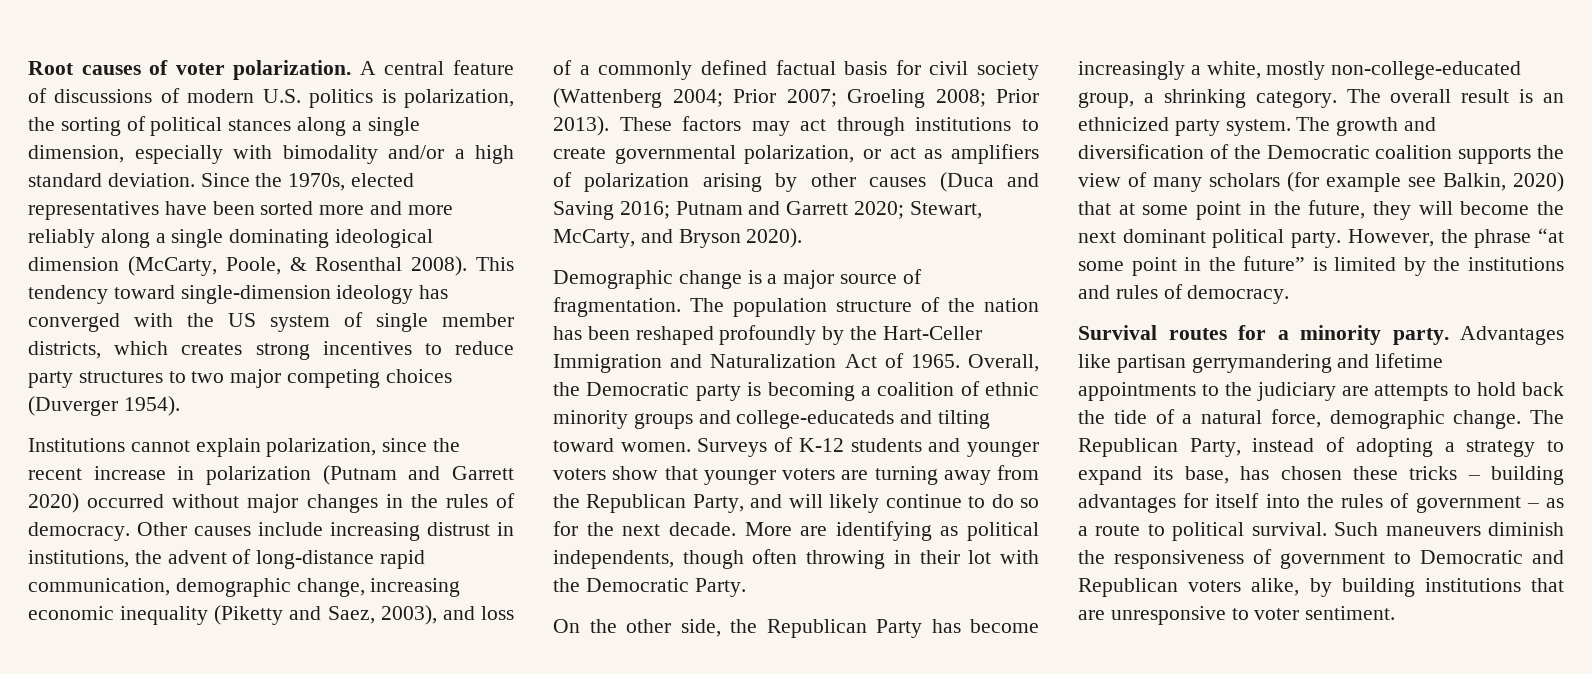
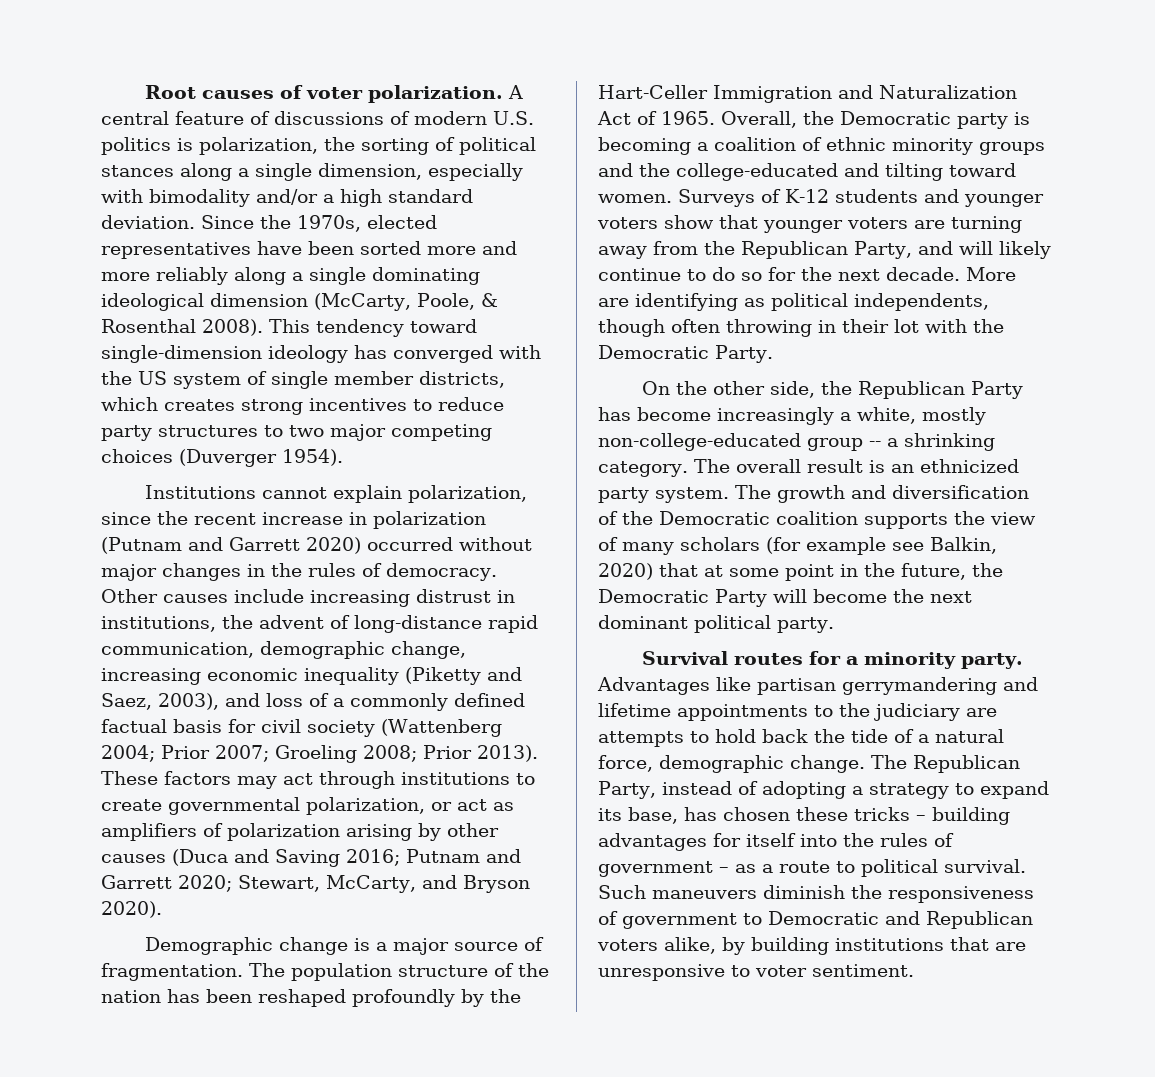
[736,410,895,429] college-educateds -> [639,163,838,181] the college-educated
[1078,92,1134,108] group, -> [807,438,881,451] group --
[1372,201,1411,220] they -> [972,563,1003,577] [598,589,767,607] the Democratic Party
[1347,228,1564,248] [1078,256,1564,276] [1078,284,1290,304] However, the phrase “at some point in the future” is limited by the institutions and rules of democracy. -> (834, 625) none

